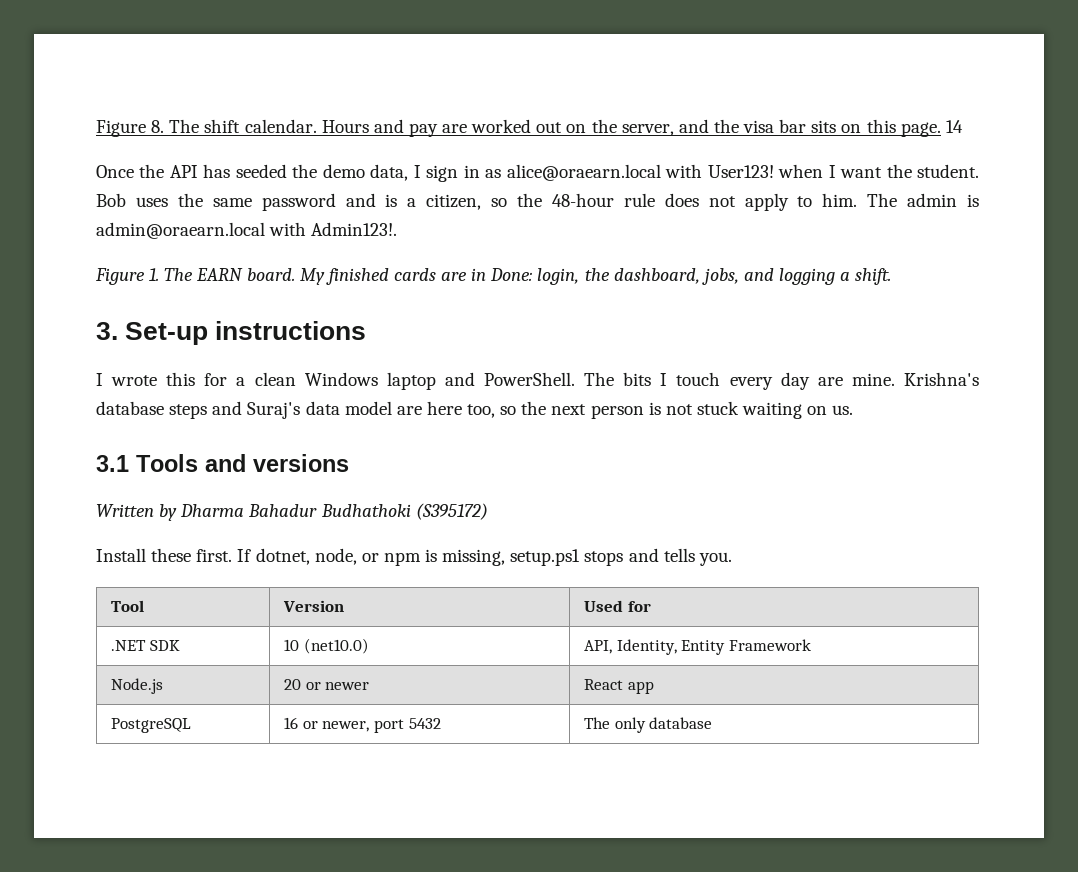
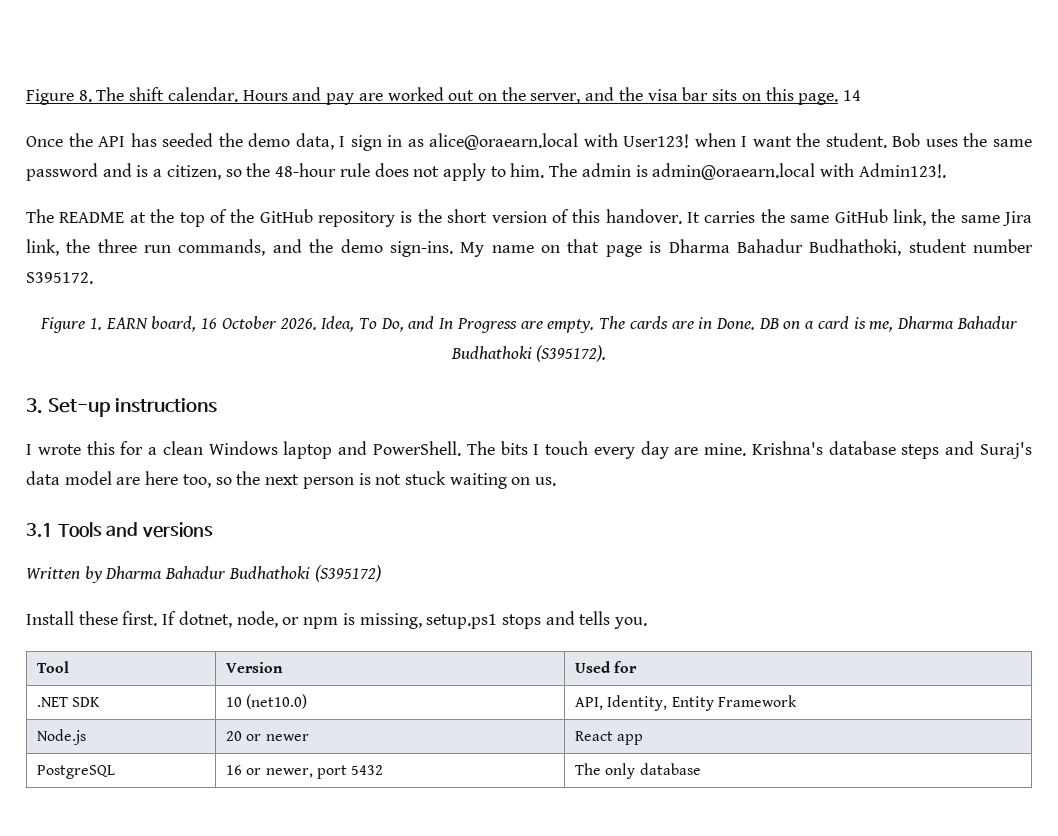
[95,268,892,285] Figure 1. The EARN board. My finished cards are in Done: login, the dashboard, jobs, and logging a shift. -> [26,209,1032,227] [26,239,1033,257] [26,272,93,284] [40,316,1018,333] [450,345,607,362] The README at the top of the GitHub repository is the short version of this handover. It carries the same GitHub link, the same Jira link, the three run commands, and the demo sign-ins. My name on that page is Dharma Bahadur Budhathoki, student number S395172. // Figure 1. EARN board, 16 October 2026. Idea, To Do, and In Progress are empty. The cards are in Done. DB on a card is me, Dharma Bahadur Budhathoki (S395172).

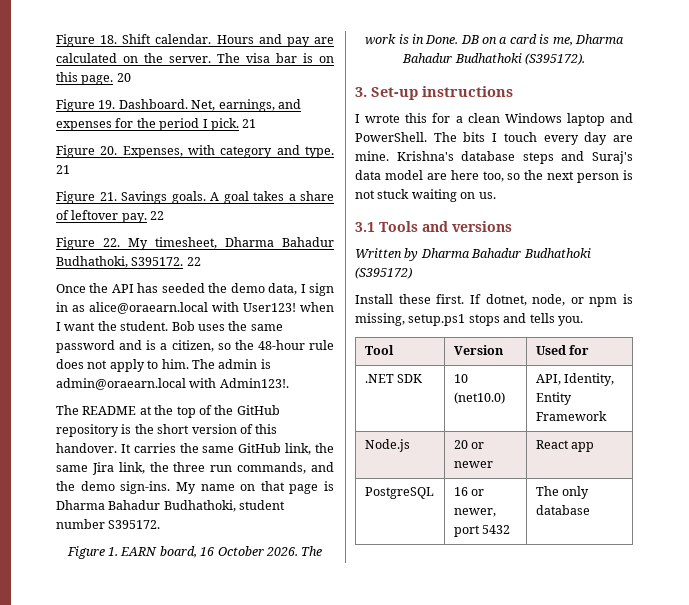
[26,87,165,105] Figure 8. The shift -> [56,34,152,47] Figure 18. Shift
[387,87,643,104] worked out on the server, and the -> [56,53,240,63] calculated on the server. The
[712,89,738,101] sits -> [303,53,313,63] is
[842,90,861,101] 14 -> [116,73,131,82] [56,99,301,112] [56,118,257,131] [56,145,334,158] [56,165,70,174] [56,191,334,204] [56,210,165,223] [56,237,334,250] [56,256,201,268] 20 // Figure 19. Dashboard. Net, earnings, and expenses for the period I pick. 21 // Figure 20. Expenses, with category and type. 21 // Figure 21. Savings goals. A goal takes a share of leftover pay. 22 // Figure 22. My timesheet, Dharma Bahadur Budhathoki, S395172. 22
[321,316,694,333] Idea, To Do, and In Progress are empty. The cards are -> [301,546,323,556] [365,34,409,45] The work is

